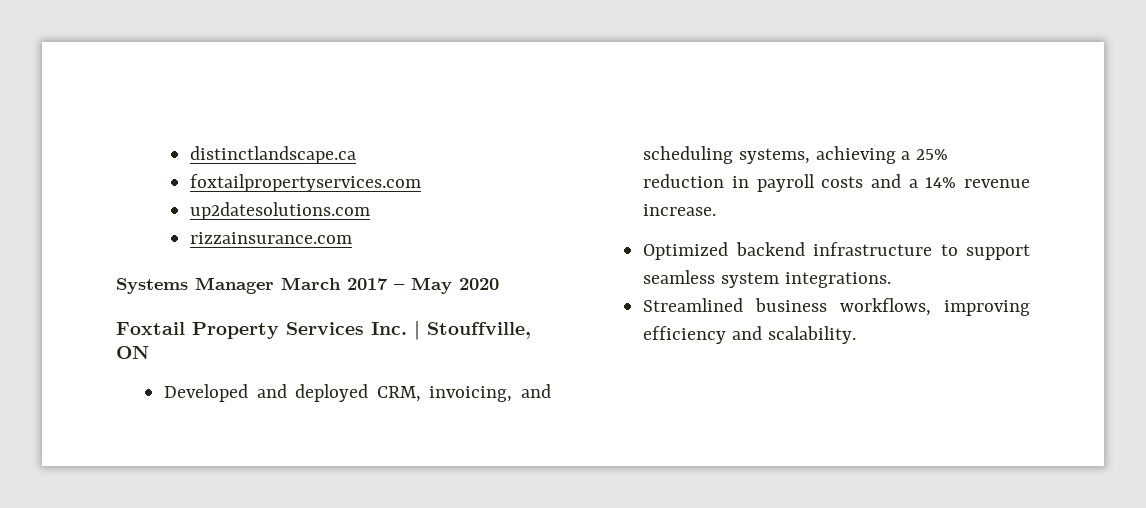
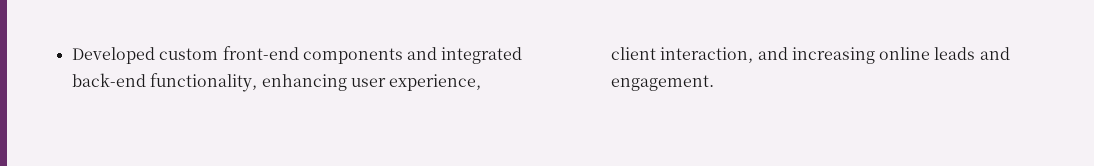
[189,146,356,164] [189,174,421,192] [189,202,370,220] [189,232,352,244] [116,277,499,294] [116,320,531,340] [116,346,149,359] [164,384,551,402] [643,146,949,164] [643,174,1030,192] [643,204,717,216] [643,242,1030,260] [643,270,891,288] [643,298,1030,316] [643,326,856,344] distinctlandscape.ca // foxtailpropertyservices.com // up2datesolutions.com // rizzainsurance.com // Systems Manager March 2017 – May 2020 // Foxtail Property Services Inc. | Stouffville, ON // Developed and deployed CRM, invoicing, and scheduling systems, achieving a 25% reduction in payroll costs and a 14% revenue increase. // Optimized backend infrastructure to support seamless system integrations. // Streamlined business workflows, improving efficiency and scalability. -> [71,46,523,64] [71,73,482,92] [610,47,1010,64] [610,75,714,91] Developed custom front-end components and integrated back-end functionality, enhancing user experience, client interaction, and increasing online leads and engagement.

